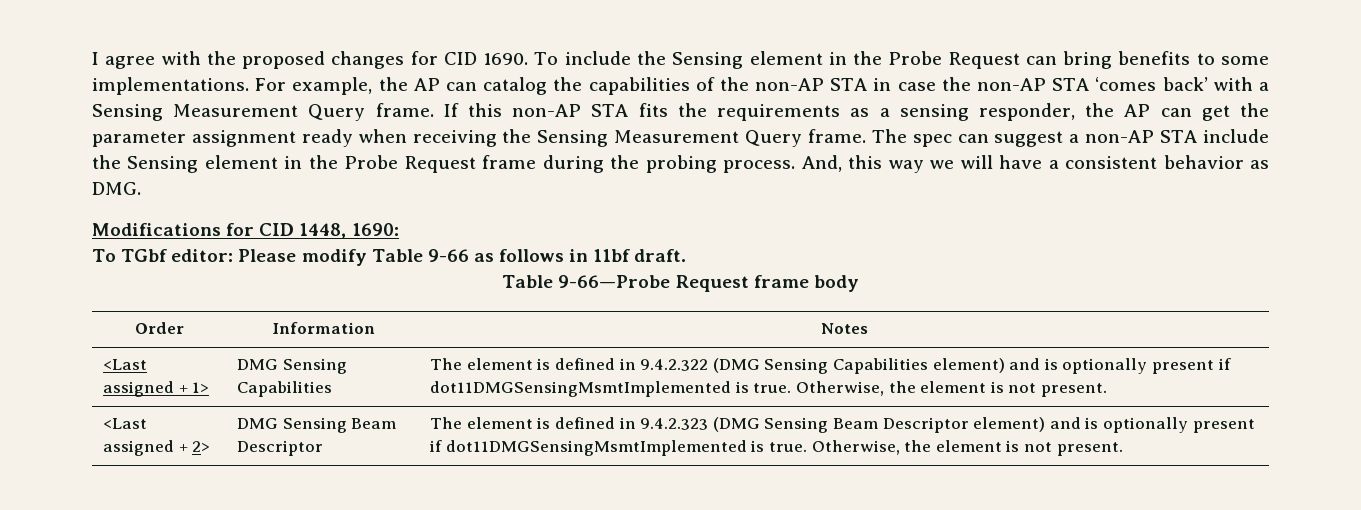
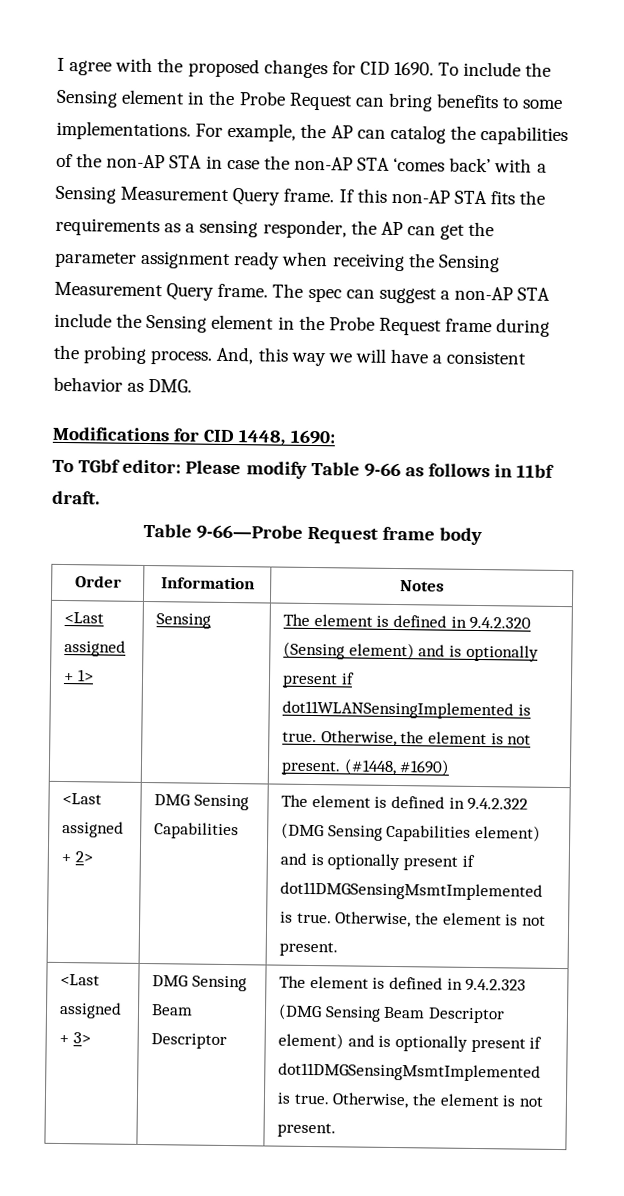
(210, 387) none -> [156,613,212,629] [283,613,532,630] [283,641,539,662] [282,672,355,689] [282,700,531,720] [282,730,532,747] [281,758,451,776] [62,793,103,805] [62,821,125,838] [61,851,93,863] | Sensing | The element is defined in 9.4.2.320 (Sensing element) and is optionally present if dot11WLANSensingImplemented is true. Otherwise, the element is not present. (#1448, #1690) // <Last assigned + 2>
[192,441,211,452] 2> -> [72,1032,91,1044] 3>

